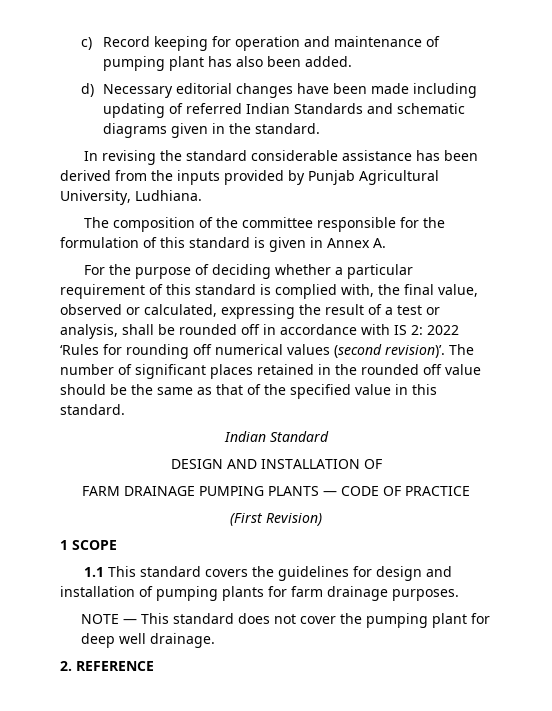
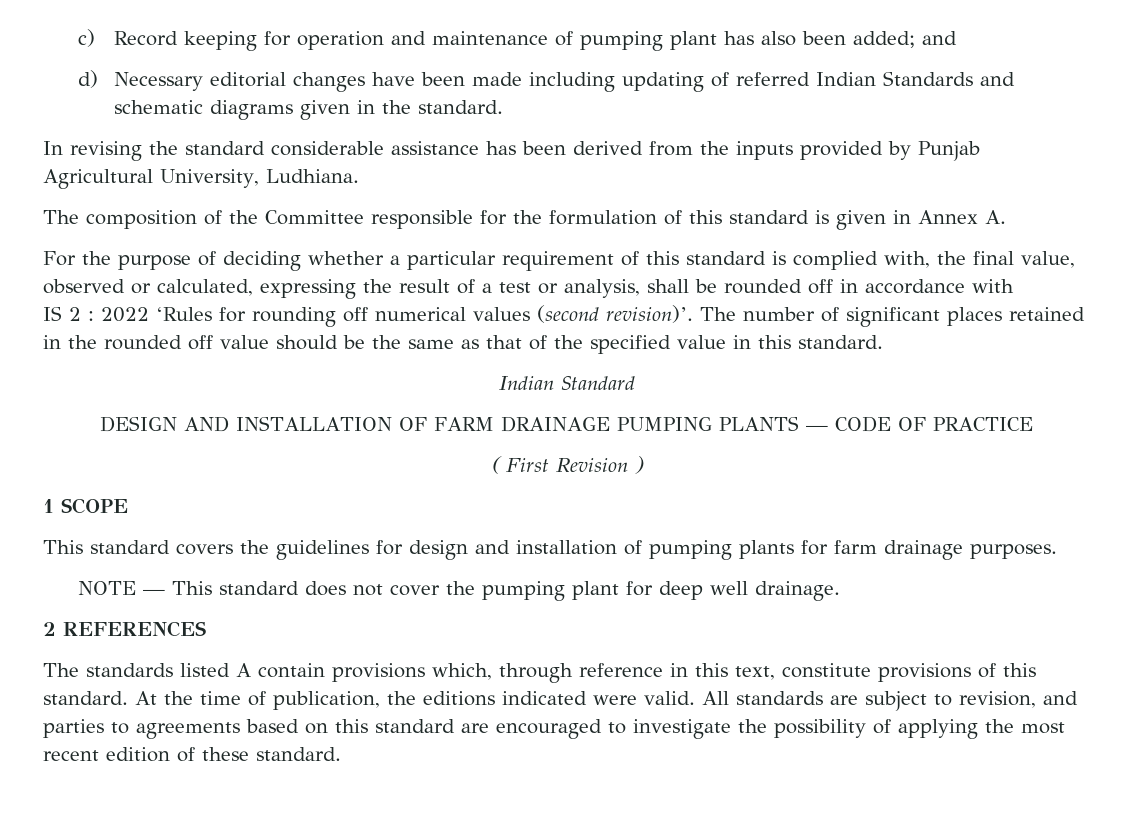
[304,56,352,67] added. -> [852,31,957,48] added; and
[242,217,314,228] committee -> [265,210,364,225] Committee
[394,325,423,335] IS 2: -> [43,306,94,321] // IS 2 :
(382, 464) // -> (427, 424) none
[230,513,322,526] (First Revision) -> [490,456,644,474] ( First Revision )
[84,567,105,577] 1.1 -> (128, 506) none
[60,661,154,671] 2. REFERENCE -> [43,621,206,637] [43,663,1036,683] [43,691,1078,711] [43,719,1065,739] [43,747,341,762] 2 REFERENCES // The standards listed A contain provisions which, through reference in this text, constitute provisions of this standard. At the time of publication, the editions indicated were valid. All standards are subject to revision, and parties to agreements based on this standard are encouraged to investigate the possibility of applying the most recent edition of these standard.

